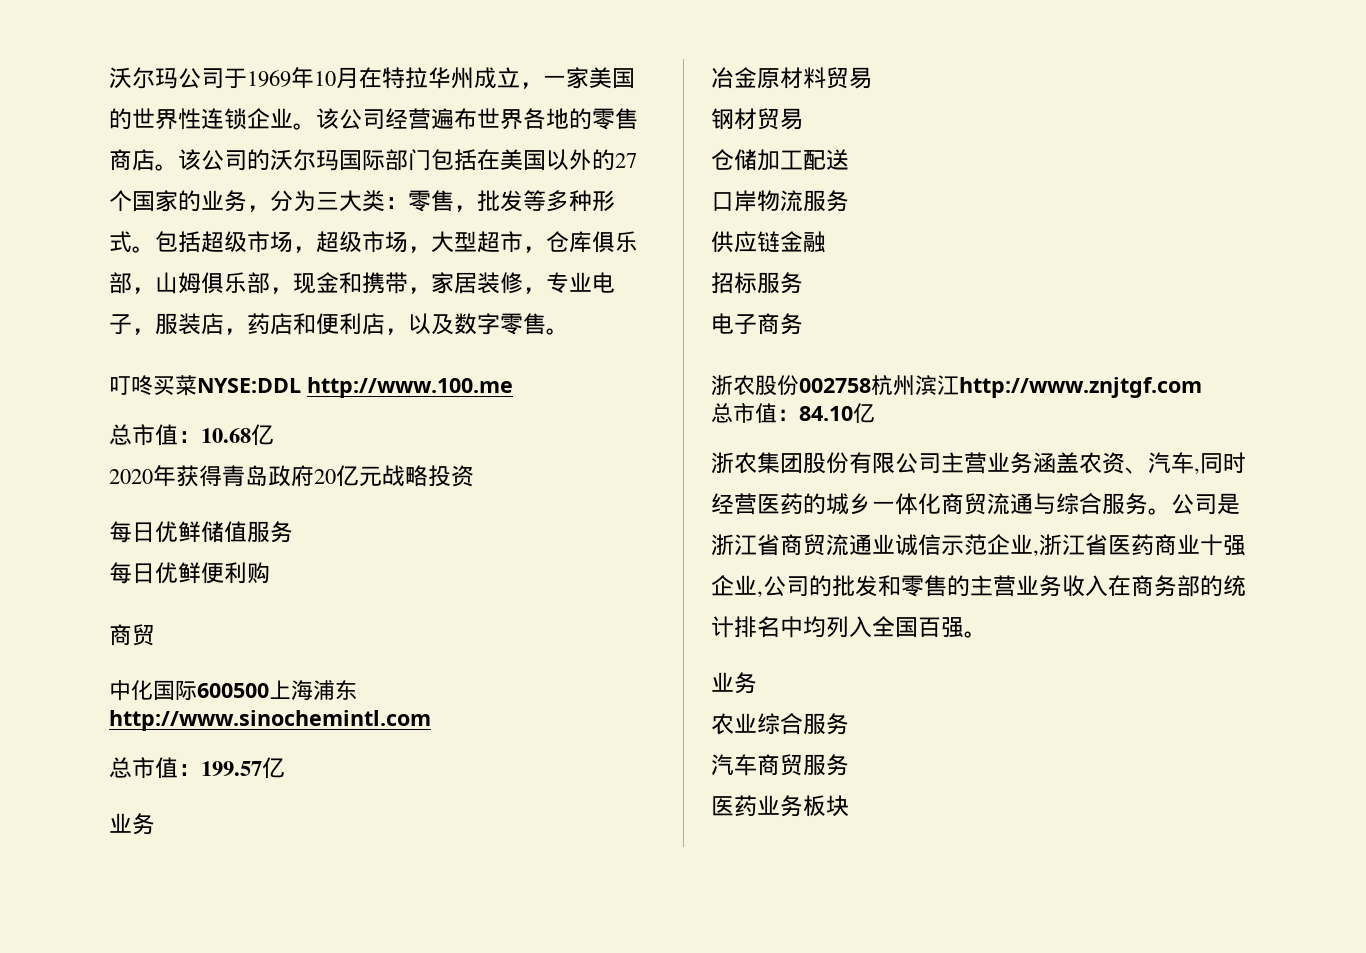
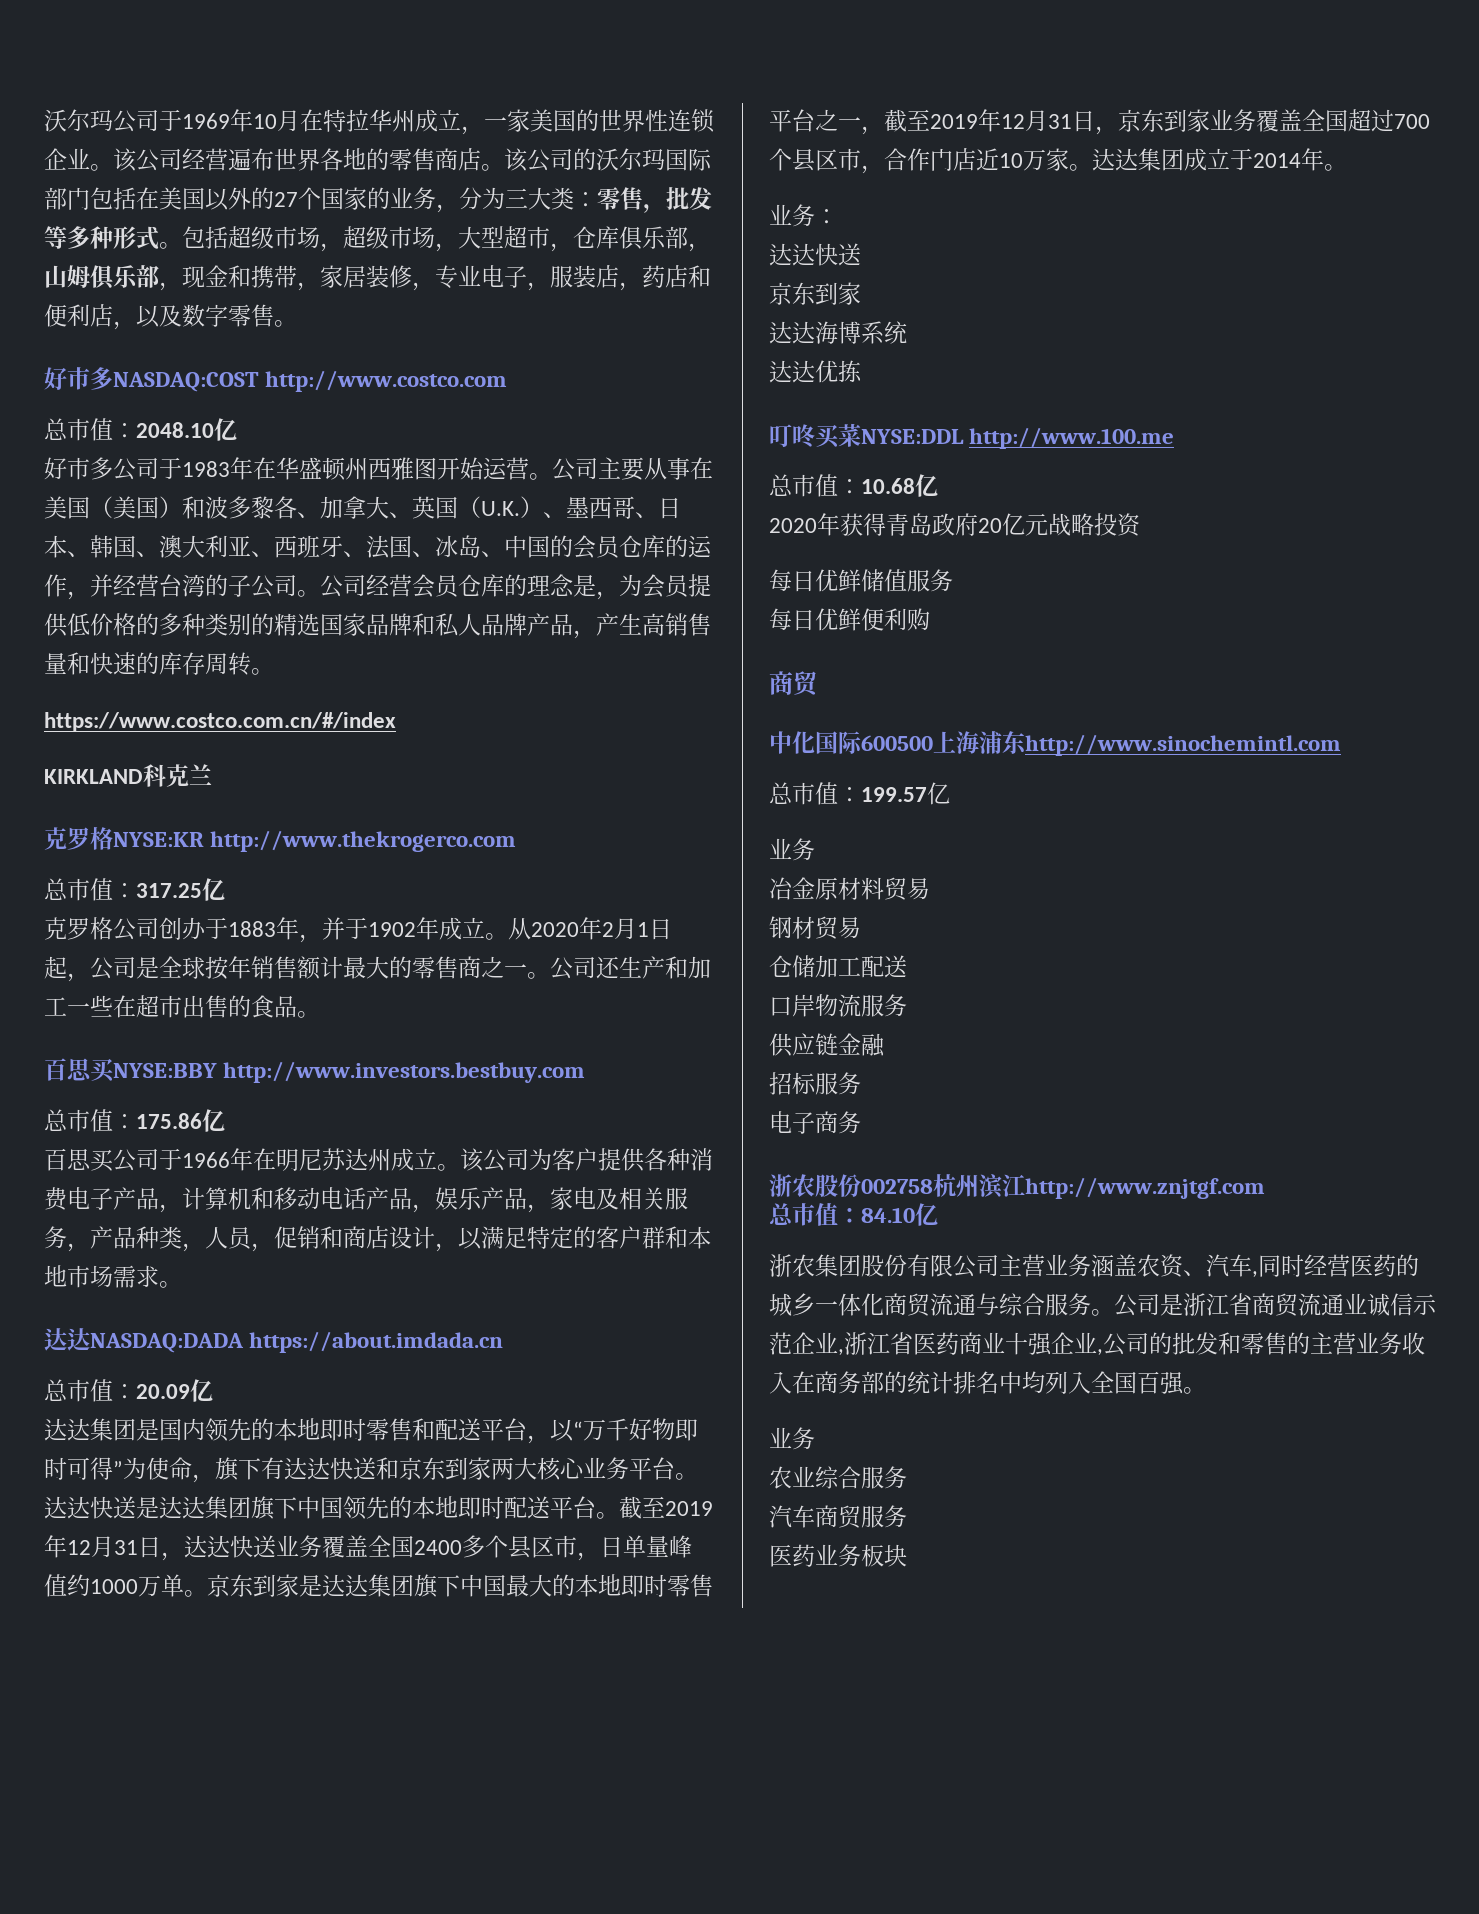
(569, 331) none -> [44,367,508,392] [44,418,237,441] [44,457,713,481] [44,496,681,519] [44,535,712,559] [44,574,711,600] [44,613,711,639] [44,652,274,676] [44,712,396,732] [44,764,212,787] [44,827,517,852] [44,878,225,901] [44,917,672,943] [44,956,711,982] [44,995,320,1018] [44,1058,586,1083] [44,1109,225,1132] [44,1148,713,1172] [44,1187,688,1213] [44,1226,711,1252] [44,1265,182,1288] [44,1328,504,1353] [44,1379,213,1402] [44,1418,698,1444] [44,1457,698,1483] [44,1496,713,1520] [44,1535,692,1561] [44,1574,713,1598] [769,109,1430,135] [769,148,1347,174] [769,204,838,227] [769,243,861,266] [769,282,861,305] [769,321,907,344] [769,360,862,383] // 好市多NASDAQ:COST http://www.costco.com // 总市值：2048.10亿 // 好市多公司于1983年在华盛顿州西雅图开始运营。公司主要从事在美国（美国）和波多黎各、加拿大、英国（U.K.）、墨西哥、日本、韩国、澳大利亚、西班牙、法国、冰岛、中国的会员仓库的运作，并经营台湾的子公司。公司经营会员仓库的理念是，为会员提供低价格的多种类别的精选国家品牌和私人品牌产品，产生高销售量和快速的库存周转。 // https://www.costco.com.cn/#/index // KIRKLAND科克兰 // 克罗格NYSE:KR http://www.thekrogerco.com // 总市值：317.25亿 // 克罗格公司创办于1883年，并于1902年成立。从2020年2月1日起，公司是全球按年销售额计最大的零售商之一。公司还生产和加工一些在超市出售的食品。 // 百思买NYSE:BBY http://www.investors.bestbuy.com // 总市值：175.86亿 // 百思买公司于1966年在明尼苏达州成立。该公司为客户提供各种消费电子产品，计算机和移动电话产品，娱乐产品，家电及相关服务，产品种类，人员，促销和商店设计，以满足特定的客户群和本地市场需求。 // 达达NASDAQ:DADA https://about.imdada.cn // 总市值：20.09亿 // 达达集团是国内领先的本地即时零售和配送平台，以“万千好物即时可得”为使命，旗下有达达快送和京东到家两大核心业务平台。达达快送是达达集团旗下中国领先的本地即时配送平台。截至2019年12月31日，达达快送业务覆盖全国2400多个县区市，日单量峰值约1000万单。京东到家是达达集团旗下中国最大的本地即时零售平台之一，截至2019年12月31日，京东到家业务覆盖全国超过700个县区市，合作门店近10万家。达达集团成立于2014年。 // 业务： // 达达快送 // 京东到家 // 达达海博系统 // 达达优拣

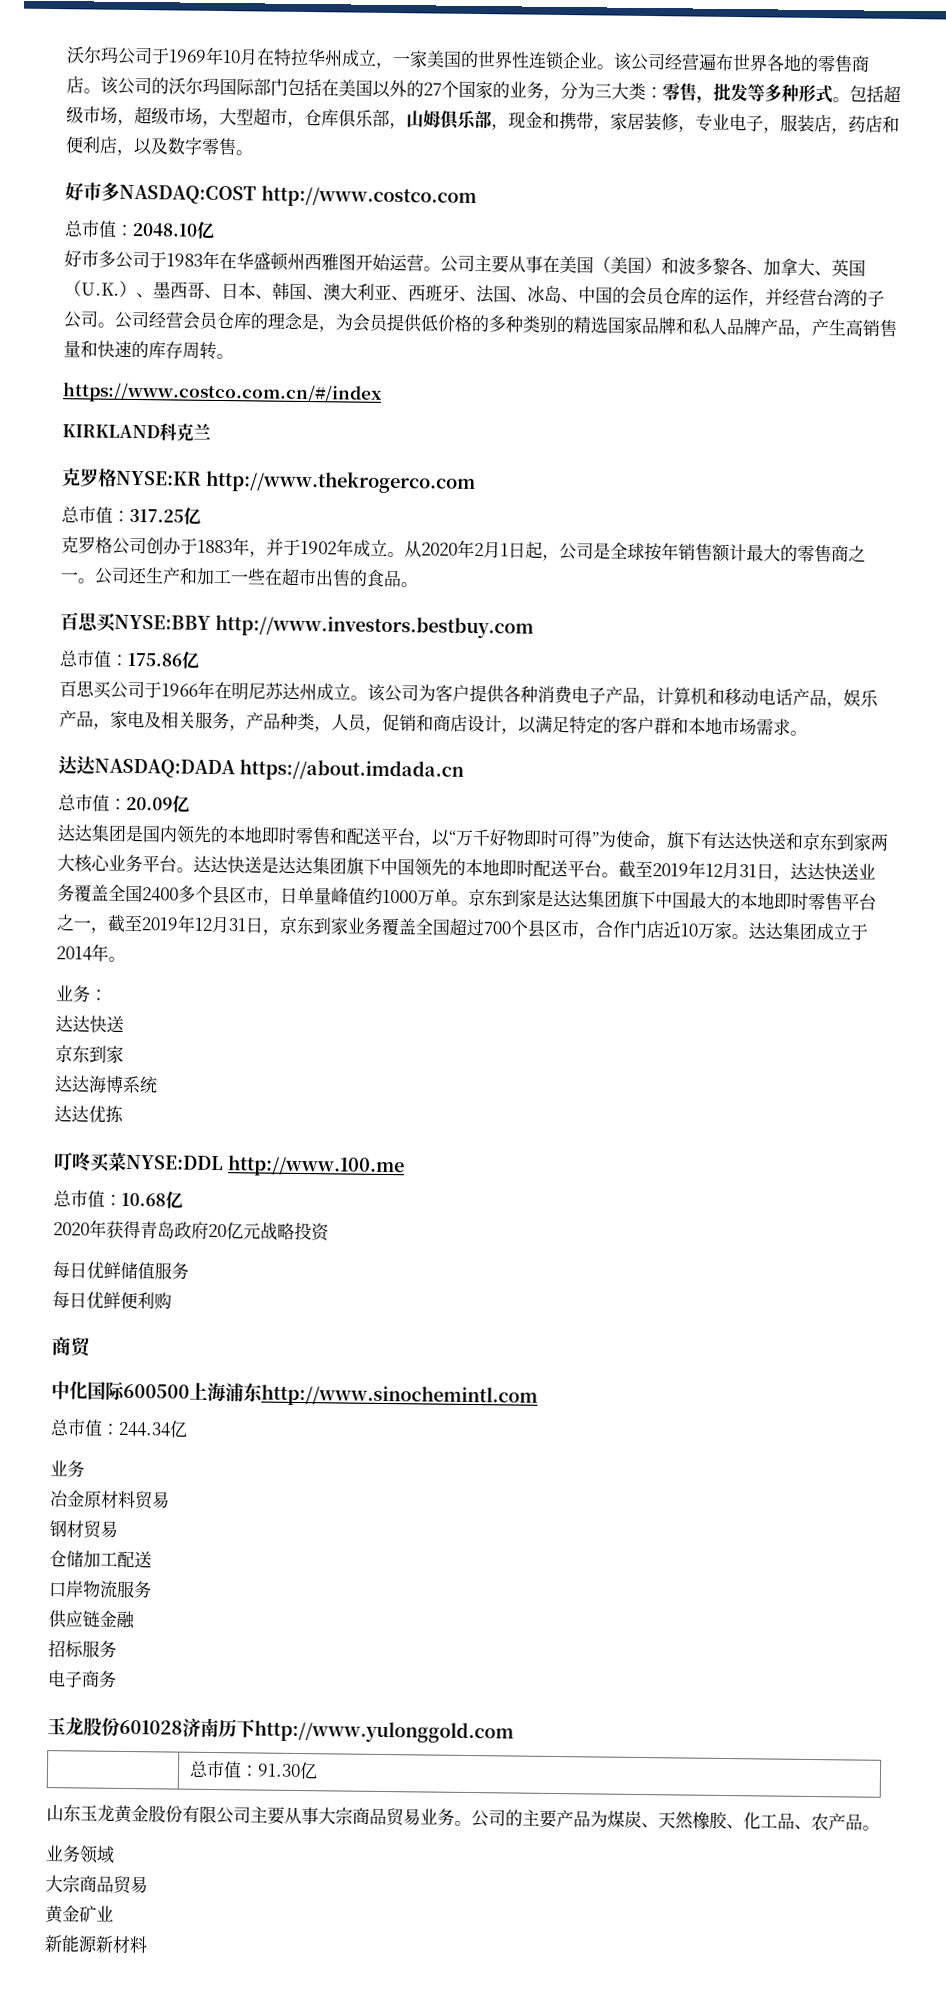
[861,787,927,802] 199.57 -> [118,1421,172,1437] 244.34
[769,1174,1265,1199] [769,1203,938,1226] [769,1254,861,1277] 浙农股份002758杭州滨江http://www.znjtgf.com // 总市值：84.10亿 // 浙农集团 -> [47,1717,514,1744] [189,1760,319,1780] [46,1804,149,1824] 玉龙股份601028济南历下http://www.yulonggold.com // | 总市值：91.30亿 // 山东玉龙黄金
[1022,1254,1419,1278] [769,1293,1437,1317] [769,1332,1425,1356] [769,1371,1206,1395] [769,1427,815,1450] [769,1466,907,1489] [769,1505,907,1529] [769,1544,907,1567] 营业务涵盖农资、汽车,同时经营医药的城乡一体化商贸流通与综合服务。公司是浙江省商贸流通业诚信示范企业,浙江省医药商业十强企业,公司的批发和零售的主营业务收入在商务部的统计排名中均列入全国百强。 // 业务 // 农业综合服务 // 汽车商贸服务 // 医药业务板块 -> [267,1806,880,1832] [45,1845,115,1864] [45,1875,148,1895] [45,1905,114,1924] [44,1935,148,1955] 要从事大宗商品贸易业务。公司的主要产品为煤炭、天然橡胶、化工品、农产品。 // 业务领域 // 大宗商品贸易 // 黄金矿业 // 新能源新材料

